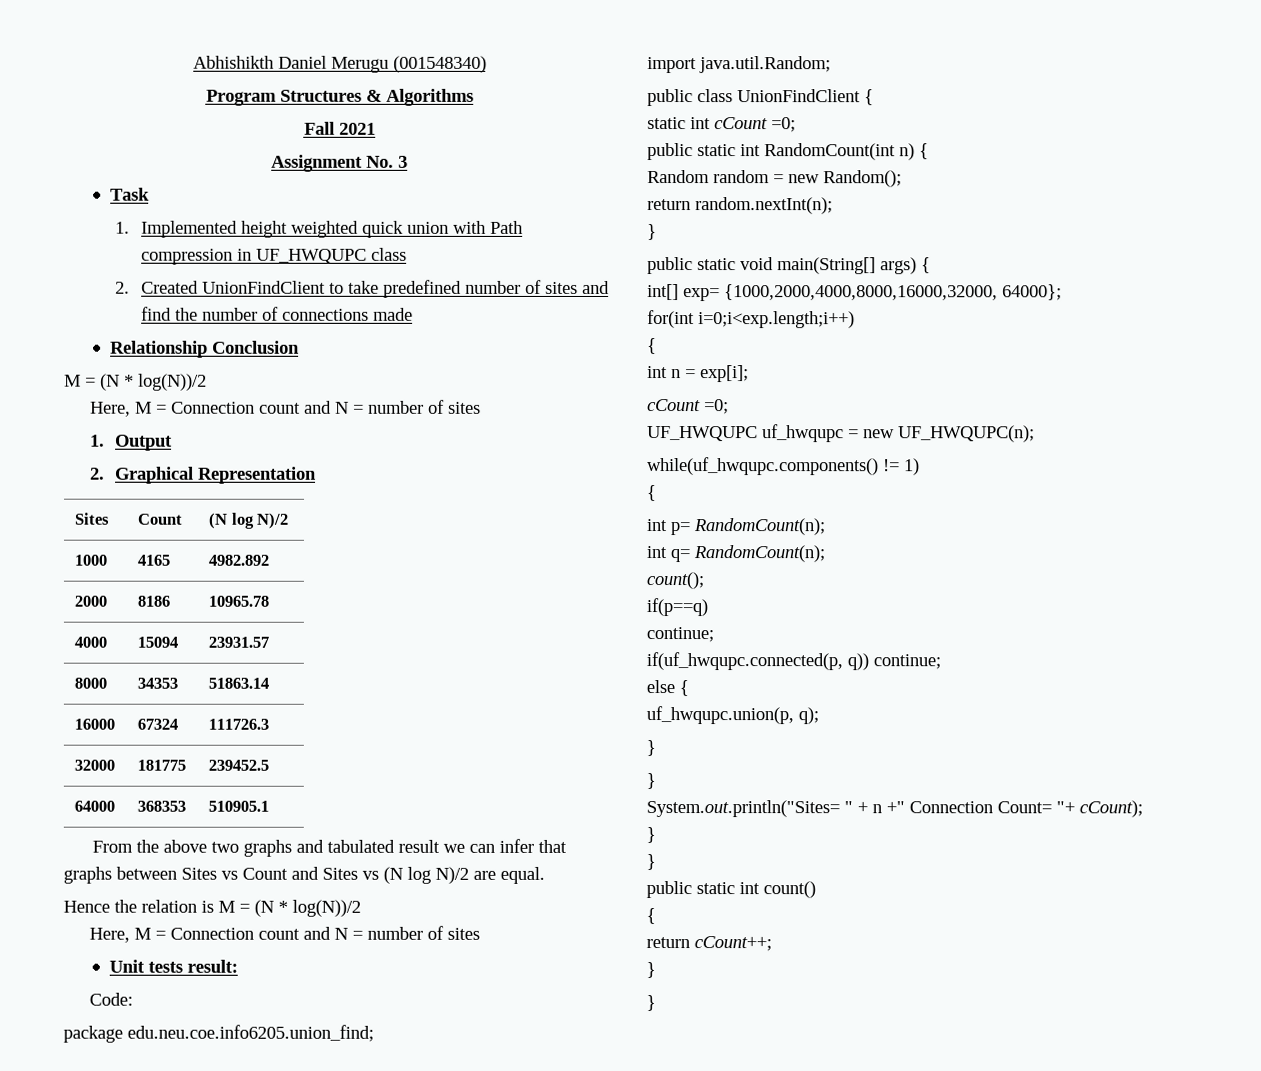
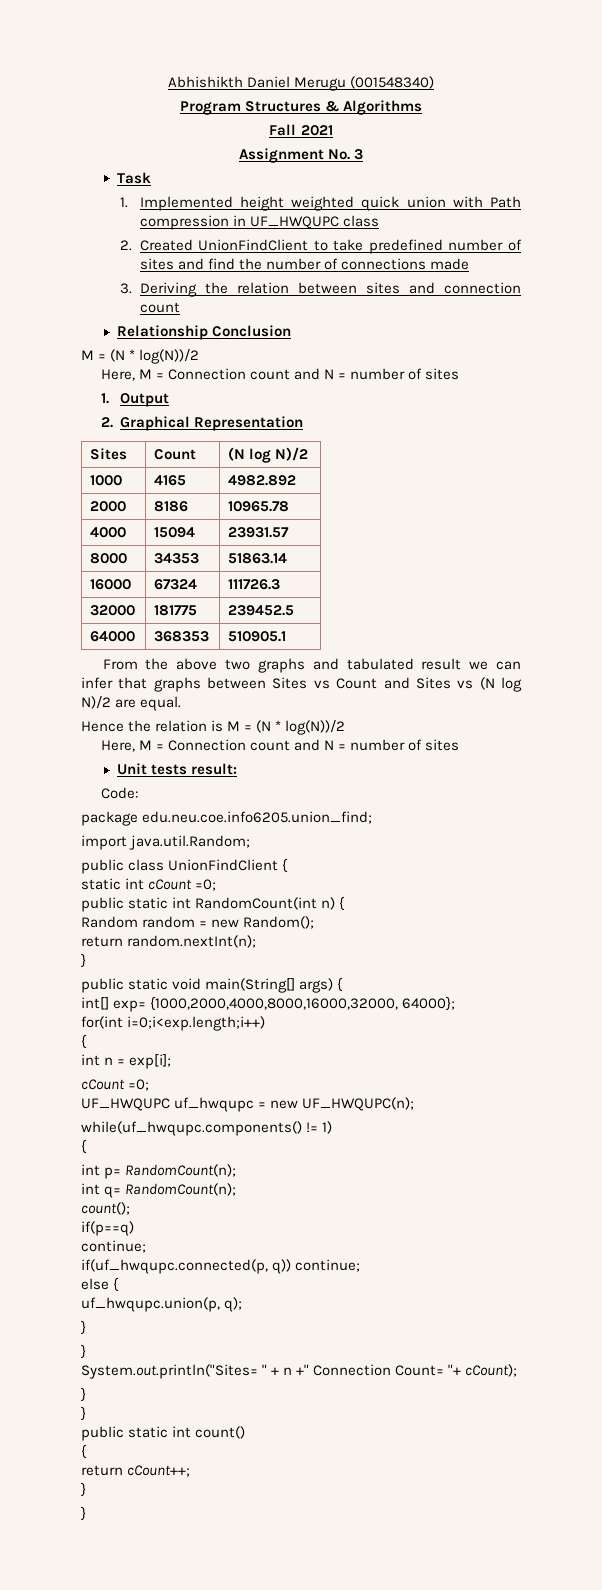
(413, 314) none -> [120,282,521,297] [139,302,180,313] // 3. Deriving the relation between sites and connection count

